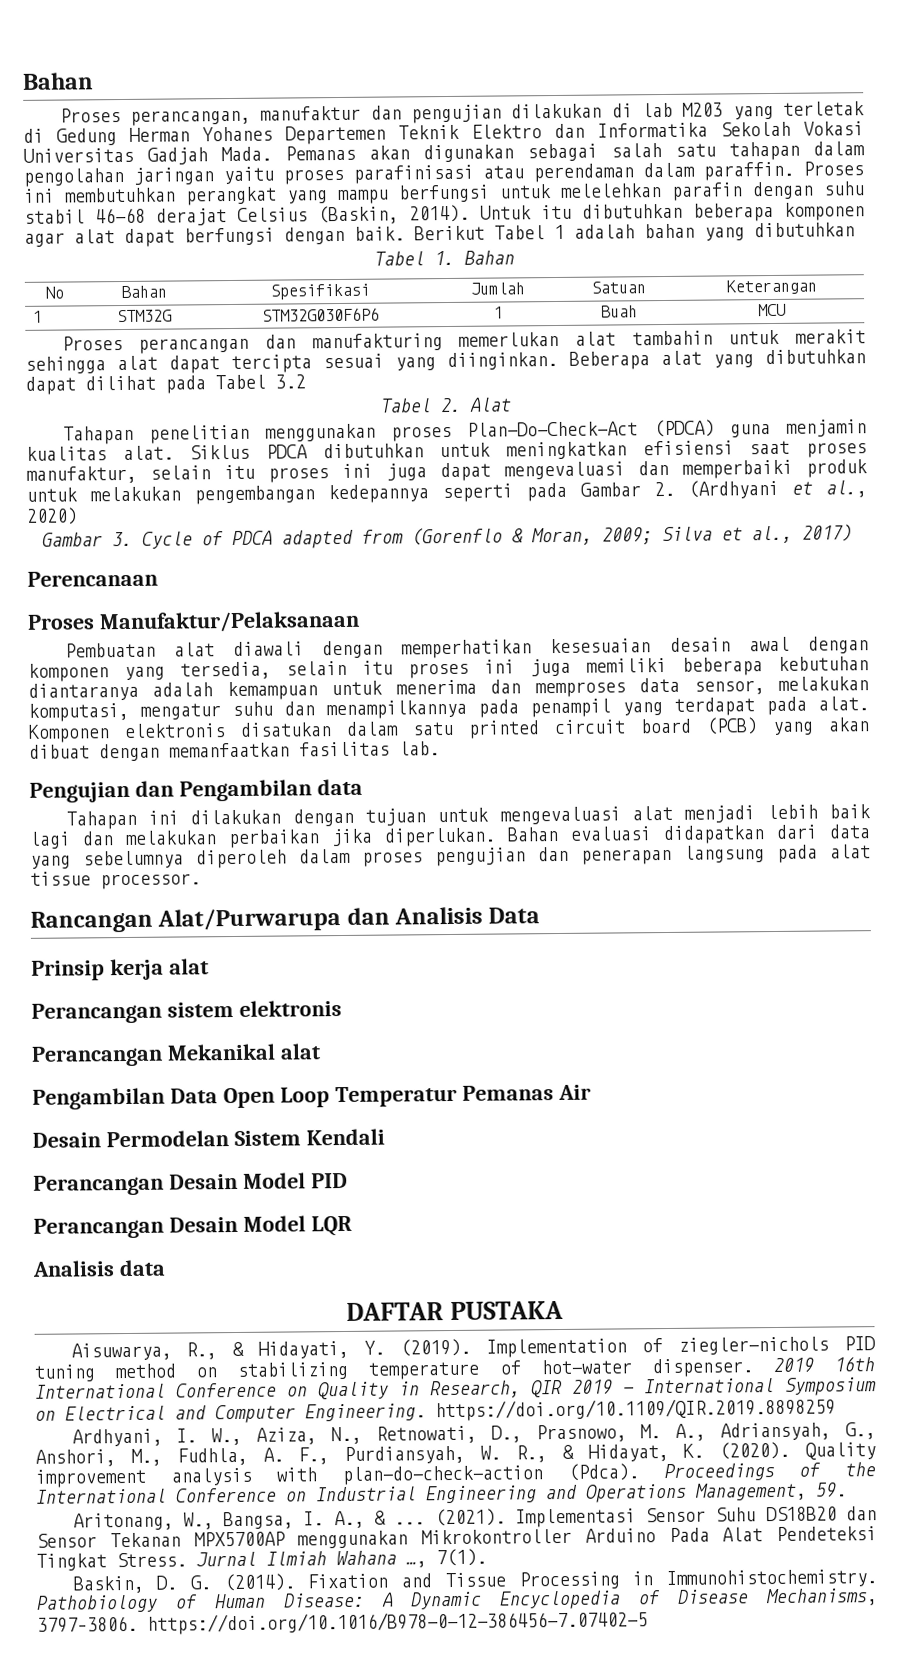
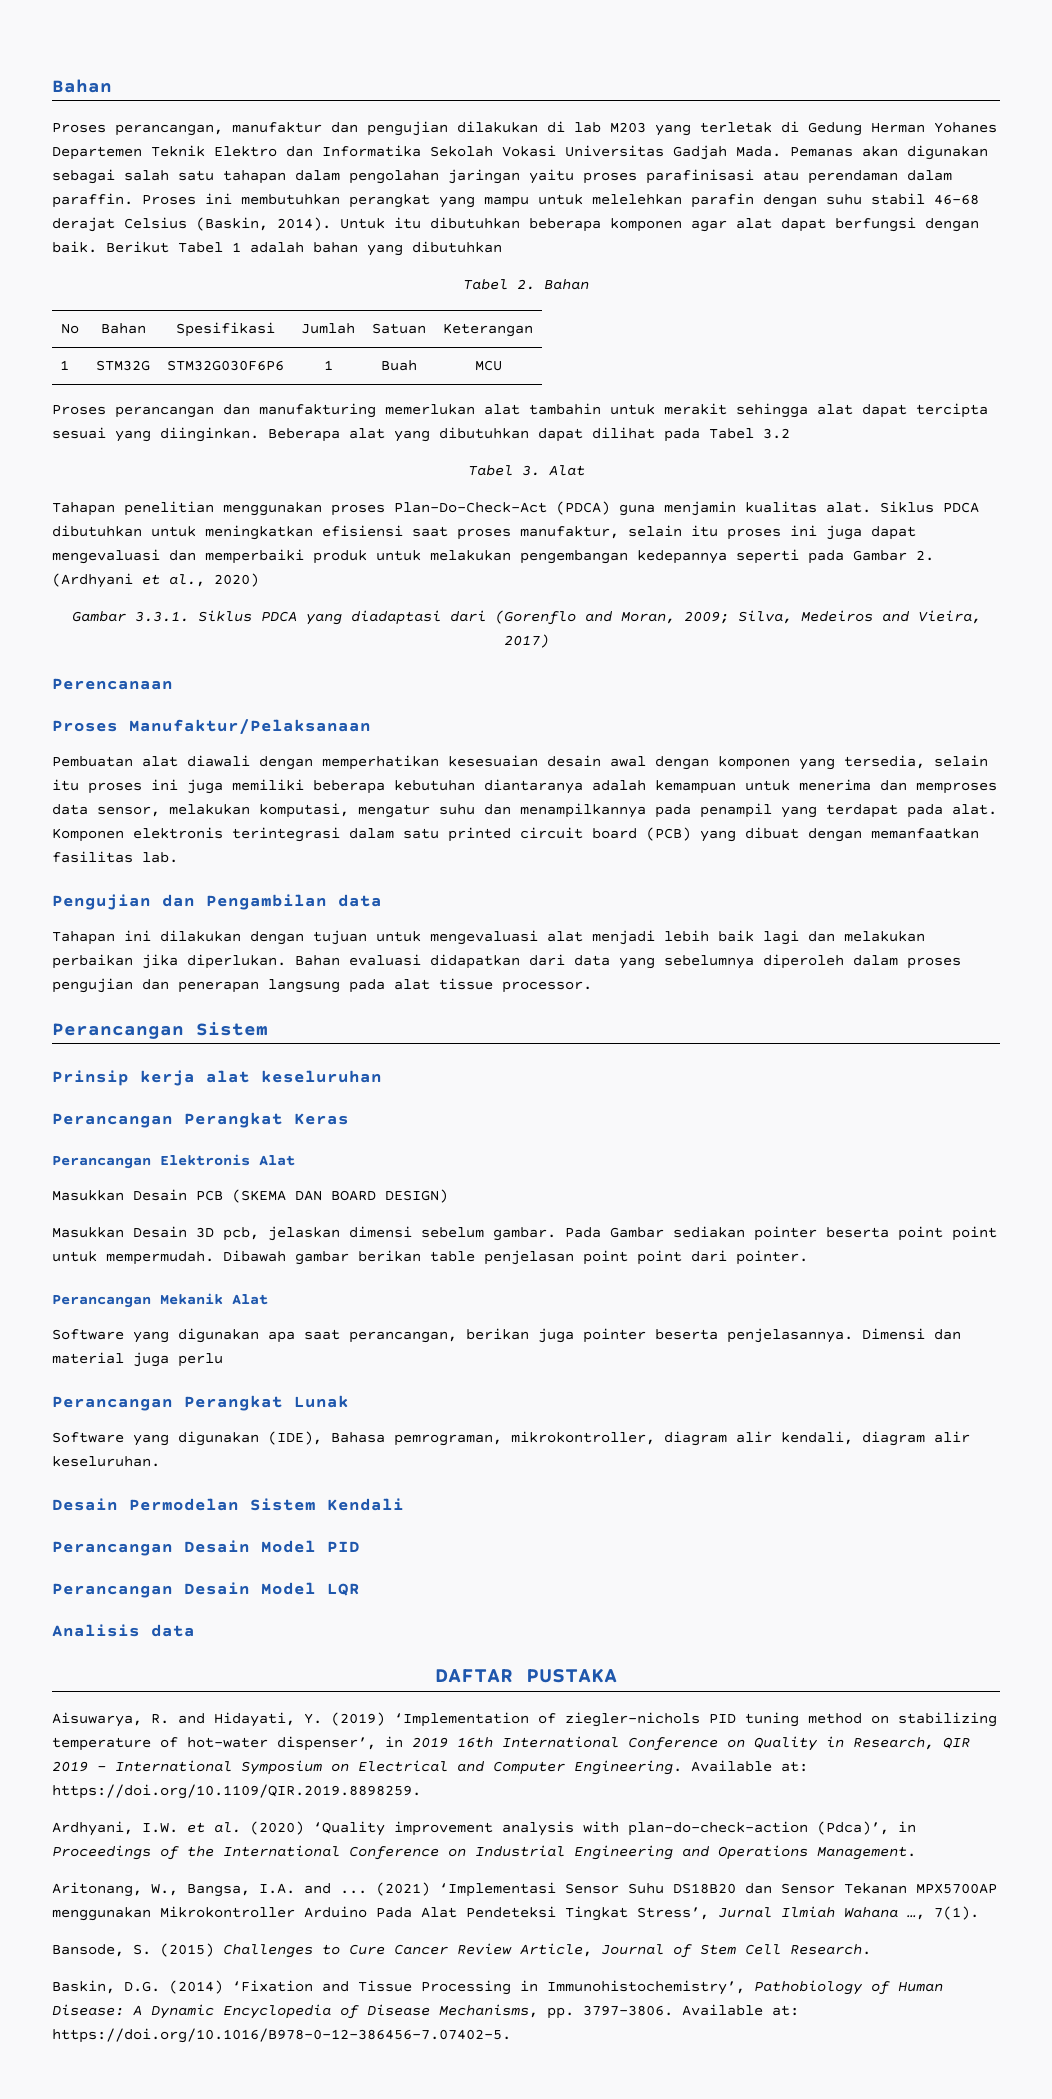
[398,184,490,203] berfungsi -> (529, 202) none
[434,250,455,266] 1. -> [517,279,535,290] 2.
[440,397,462,413] 2. -> [521,465,540,476] 3.
[112,525,793,549] 3. Cycle of PDCA adapted from (Gorenflo & Moran, 2009; Silva et al., -> [134,610,981,625] 3.3.1. Siklus PDCA yang diadaptasi dari (Gorenflo and Moran, 2009; Silva, Medeiros and Vieira,
[240,722,332,737] disatukan -> [232,827,340,842] terintegrasi
[828,717,870,732] akan -> (736, 836) none
[30,906,541,933] Rancangan Alat/Purwarupa dan Analisis Data -> [52,1022,268,1039] Perancangan Sistem
[31,1000,342,1024] [31,1043,321,1067] [32,1084,591,1110] // Perancangan sistem elektronis // Perancangan Mekanikal alat // Pengambilan Data Open Loop Temperatur Pemanas Air -> [261,1070,382,1083] [52,1112,349,1128] [52,1154,295,1169] [52,1189,448,1203] [52,1226,997,1241] [52,1250,808,1265] [52,1293,268,1308] [52,1328,961,1343] [52,1352,223,1367] [52,1395,349,1411] [52,1431,970,1446] [52,1456,160,1467] keseluruhan // Perancangan Perangkat Keras // Perancangan Elektronis Alat // Masukkan Desain PCB (SKEMA DAN BOARD DESIGN) // Masukkan Desain 3D pcb, jelaskan dimensi sebelum gambar. Pada Gambar sediakan pointer beserta point point untuk mempermudah. Dibawah gambar berikan table penjelasan point point dari pointer. // Perancangan Mekanik Alat // Software yang digunakan apa saat perancangan, berikan juga pointer beserta penjelasannya. Dimensi dan material juga perlu // Perancangan Perangkat Lunak // Software yang digunakan (IDE), Bahasa pemrograman, mikrokontroller, diagram alir kendali, diagram alir keseluruhan.
[186,1338,628,1360] R., & Hidayati, Y. (2019). Implementation -> [151,1712,529,1727] R. and Hidayati, Y. (2019) ‘Implementation
[651,1358,754,1378] dispenser. -> [277,1736,403,1751] dispenser’, in
[435,1397,836,1422] [71,1422,876,1447] [35,1441,877,1467] https://doi.org/10.1109/QIR.2019.8898259 // Ardhyani, I. W., Aziza, N., Retnowati, D., Prasnowo, M. A., Adriansyah, G., Anshori, M., Fudhla, A. F., Purdiansyah, W. R., & Hidayat, K. (2020). Quality -> [691,1760,808,1772] [52,1784,421,1799] [52,1821,385,1836] Available at: https://doi.org/10.1109/QIR.2019.8898259. // Ardhyani, I.W. et al. (2020) ‘Quality
[567,1463,639,1481] (Pdca). -> [817,1821,916,1835] (Pdca)’, in
[694,1482,847,1501] Management, 59. -> [817,1846,916,1860] Management.
[303,1508,636,1529] I. A., & ... (2021). Implementasi -> [259,1882,556,1897] I.A. and ... (2021) ‘Implementasi
[116,1552,187,1568] Stress. -> [637,1907,709,1920] Stress’,
[72,1573,389,1594] Baskin, D. G. (2014). Fixation -> [52,1943,871,1958] [52,1980,313,1994] Bansode, S. (2015) Challenges to Cure Cancer Review Article, Journal of Stem Cell Research. // Baskin, D.G. (2014) ‘Fixation
[666,1569,877,1589] Immunohistochemistry. -> [547,1980,745,1995] Immunohistochemistry’,
[37,1610,648,1635] 3797–3806. https://doi.org/10.1016/B978-0-12-386456-7.07402-5 -> [547,2004,799,2019] [52,2028,511,2043] pp. 3797–3806. Available at: https://doi.org/10.1016/B978-0-12-386456-7.07402-5.

